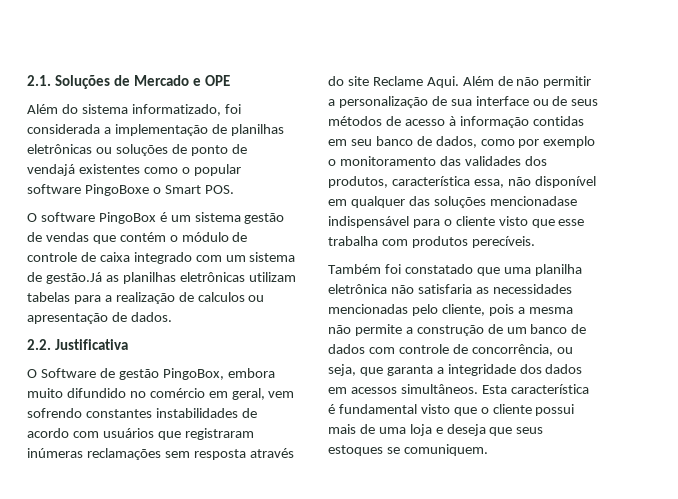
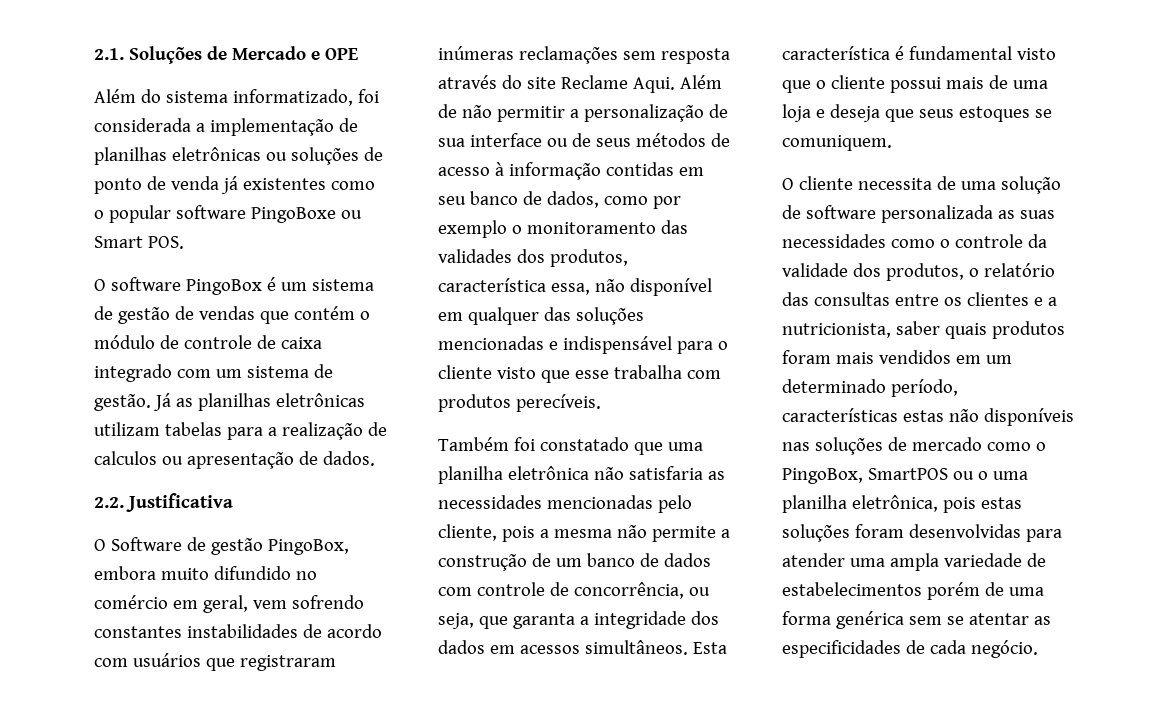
[27,164,75,176] vendajá -> [170,176,238,194] venda já
[152,187,161,194] o -> [340,210,362,219] ou
(241, 217) none -> [94,306,113,320] de
[45,272,102,284] gestão.Já -> [94,393,171,411] gestão. Já
[489,196,577,206] mencionadase -> [438,336,558,350] mencionadas e
(488, 450) none -> [782,176,1061,194] [782,205,1055,223] [782,234,1047,248] [782,263,1055,281] [782,292,1057,306] [782,321,1065,339] [782,350,1012,364] [782,379,958,397] [782,408,1074,426] [782,437,1046,455] [782,468,1028,484] [782,495,1022,513] [782,524,1062,542] [782,553,1046,571] [782,582,1044,600] [782,611,1051,629] [782,640,1038,658] // O cliente necessita de uma solução de software personalizada as suas necessidades como o controle da validade dos produtos, o relatório das consultas entre os clientes e a nutricionista, saber quais produtos foram mais vendidos em um determinado período, características estas não disponíveis nas soluções de mercado como o PingoBox, SmartPOS ou o uma planilha eletrônica, pois estas soluções foram desenvolvidas para atender uma ampla variedade de estabelecimentos porém de uma forma genérica sem se atentar as especificidades de cada negócio.

